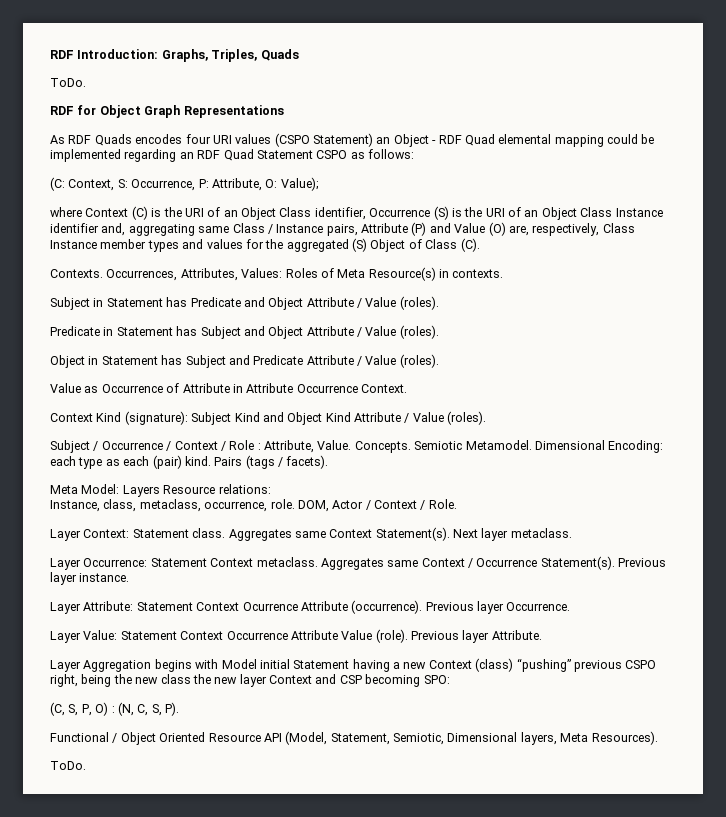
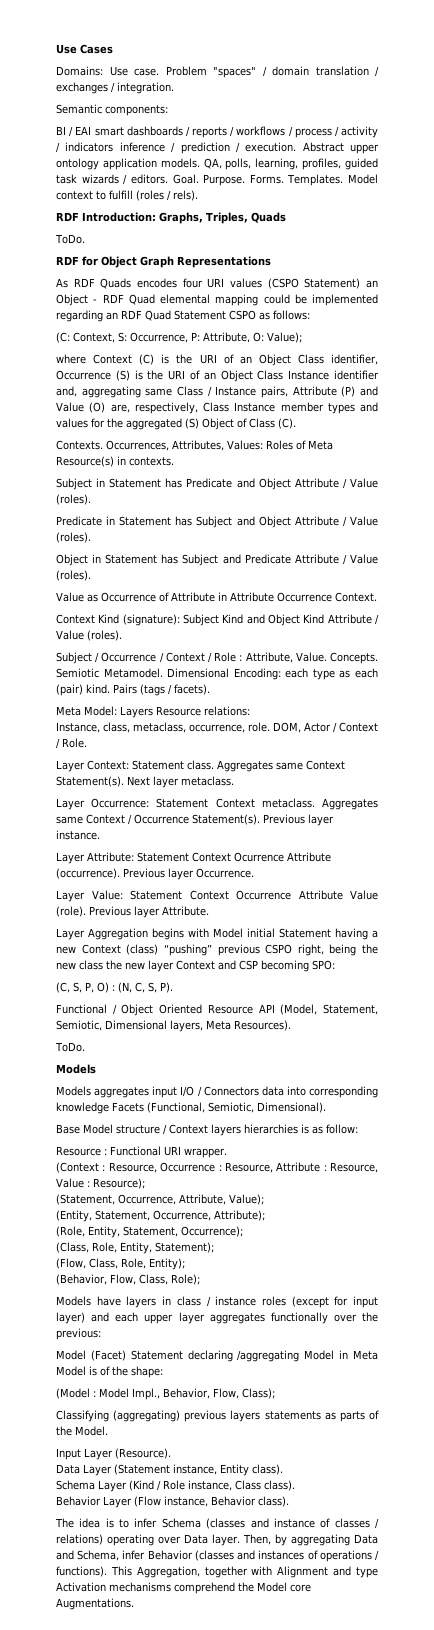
(50, 54) none -> [56,44,113,54] [56,66,379,78] [56,82,174,94] [56,104,168,116] [56,126,378,138] [56,142,379,154] [56,158,378,170] [56,174,378,186] [56,190,198,201] Use Cases // Domains: Use case. Problem "spaces" / domain translation / exchanges / integration. // Semantic components: // BI / EAI smart dashboards / reports / workflows / process / activity / indicators inference / prediction / execution. Abstract upper ontology application models. QA, polls, learning, profiles, guided task wizards / editors. Goal. Purpose. Forms. Templates. Model context to fulfill (roles / rels). //
(86, 765) none -> [56,1064,96,1074] [56,1086,378,1098] [56,1102,326,1114] [56,1124,358,1136] [56,1146,227,1158] [56,1162,378,1173] [56,1178,145,1189] [56,1194,264,1205] [56,1210,265,1222] [56,1226,243,1238] [56,1242,214,1254] [56,1258,185,1270] [56,1274,200,1285] [56,1296,378,1308] [56,1312,378,1324] [56,1328,101,1340] [56,1350,378,1362] [56,1366,163,1378] [56,1388,275,1400] [56,1410,380,1422] [56,1426,108,1436] [56,1448,171,1460] [56,1464,283,1476] [56,1480,295,1492] [56,1496,289,1508] [55,1518,380,1529] [56,1534,378,1546] [56,1550,380,1562] [56,1566,378,1578] [56,1582,311,1594] [56,1598,134,1610] // Models // Models aggregates input I/O / Connectors data into corresponding knowledge Facets (Functional, Semiotic, Dimensional). // Base Model structure / Context layers hierarchies is as follow: // Resource : Functional URI wrapper. // (Context : Resource, Occurrence : Resource, Attribute : Resource, Value : Resource); // (Statement, Occurrence, Attribute, Value); // (Entity, Statement, Occurrence, Attribute); // (Role, Entity, Statement, Occurrence); // (Class, Role, Entity, Statement); // (Flow, Class, Role, Entity); // (Behavior, Flow, Class, Role); // Models have layers in class / instance roles (except for input layer) and each upper layer aggregates functionally over the previous: // Model (Facet) Statement declaring /aggregating Model in Meta Model is of the shape: // (Model : Model Impl., Behavior, Flow, Class); // Classifying (aggregating) previous layers statements as parts of the Model. // Input Layer (Resource). // Data Layer (Statement instance, Entity class). // Schema Layer (Kind / Role instance, Class class). // Behavior Layer (Flow instance, Behavior class). // The idea is to infer Schema (classes and instance of classes / relations) operating over Data layer. Then, by aggregating Data and Schema, infer Behavior (classes and instances of operations / functions). This Aggregation, together with Alignment and type Activation mechanisms comprehend the Model core Augmentations.

